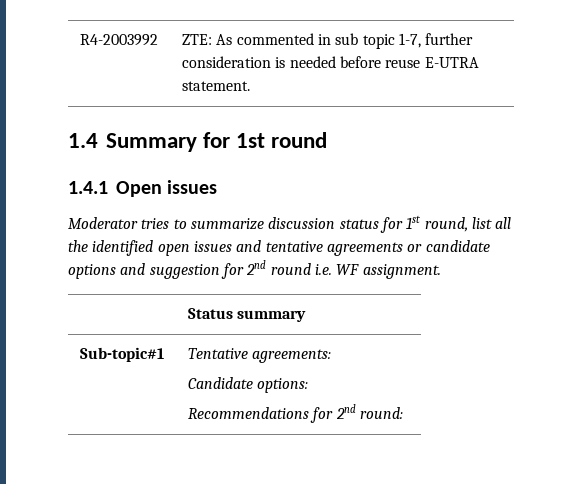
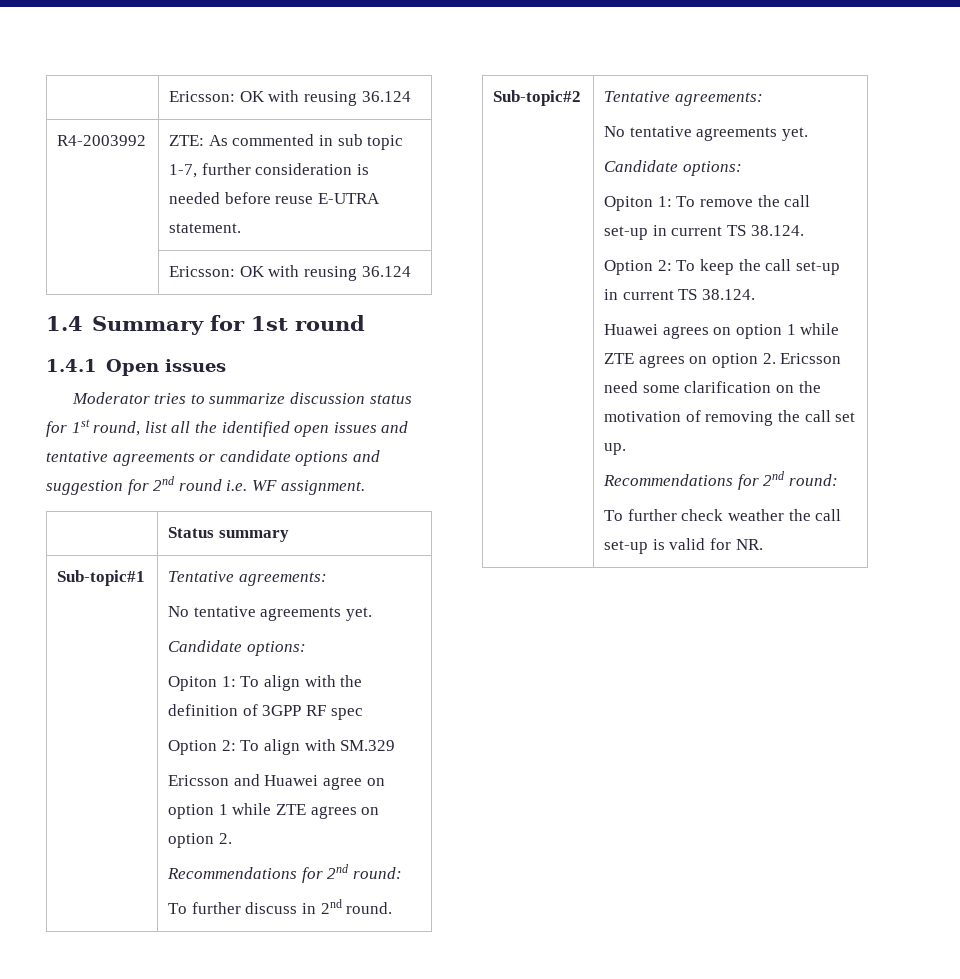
(79, 40) none -> [169,90,411,106] | Ericsson: OK with reusing 36.124 //
(250, 86) none -> [169,265,411,281] // | Ericsson: OK with reusing 36.124
[187,377,309,393] [187,404,403,423] Candidate options: // Recommendations for 2nd round: -> [168,606,373,621] [168,640,306,656] [168,675,363,691] [168,704,363,720] [168,739,396,755] [168,774,385,790] [168,803,380,819] [168,833,232,848] [167,864,403,883] [168,899,393,914] [493,90,582,106] [604,91,763,106] [604,126,809,141] [604,160,742,176] [604,195,811,211] [604,225,804,240] [604,259,840,275] [604,289,756,300] [604,323,840,339] [604,353,842,368] [604,381,821,393] [604,410,856,426] [604,443,627,455] [603,471,839,490] [604,509,842,521] [604,538,763,554] No tentative agreements yet. // Candidate options: // Opiton 1: To align with the definition of 3GPP RF spec // Option 2: To align with SM.329 // Ericsson and Huawei agree on option 1 while ZTE agrees on option 2. // Recommendations for 2nd round: // To further discuss in 2nd round. // Sub-topic#2 | Tentative agreements: // No tentative agreements yet. // Candidate options: // Opiton 1: To remove the call set-up in current TS 38.124. // Option 2: To keep the call set-up in current TS 38.124. // Huawei agrees on option 1 while ZTE agrees on option 2. Ericsson need some clarification on the motivation of removing the call set up. // Recommendations for 2nd round: // To further check weather the call set-up is valid for NR.

